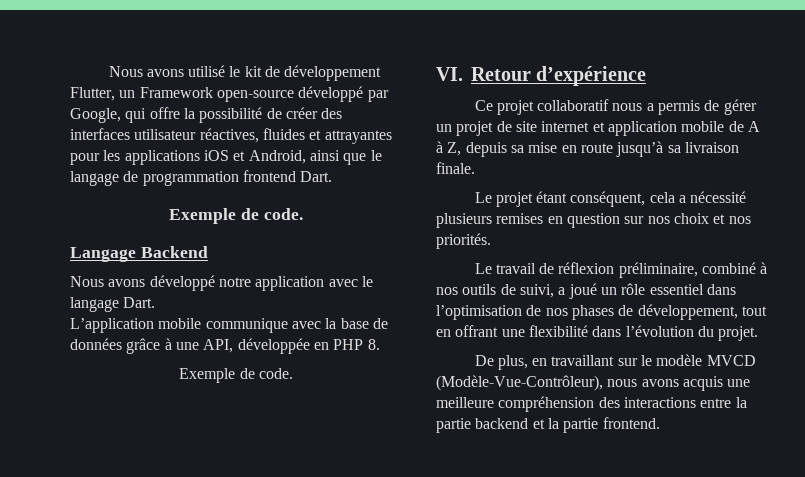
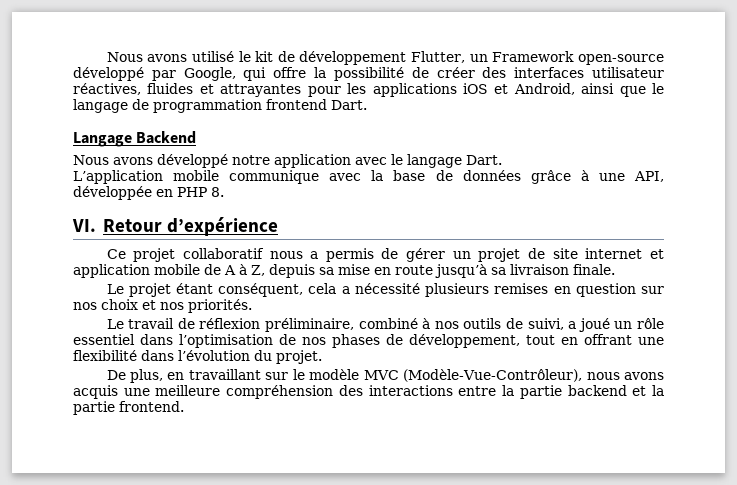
[169,208,303,224] // Exemple de code. -> (367, 105) none
[179,368,293,383] // Exemple de code. -> (224, 192) none
[706,355,756,366] MVCD -> [363,370,399,380] MVC

